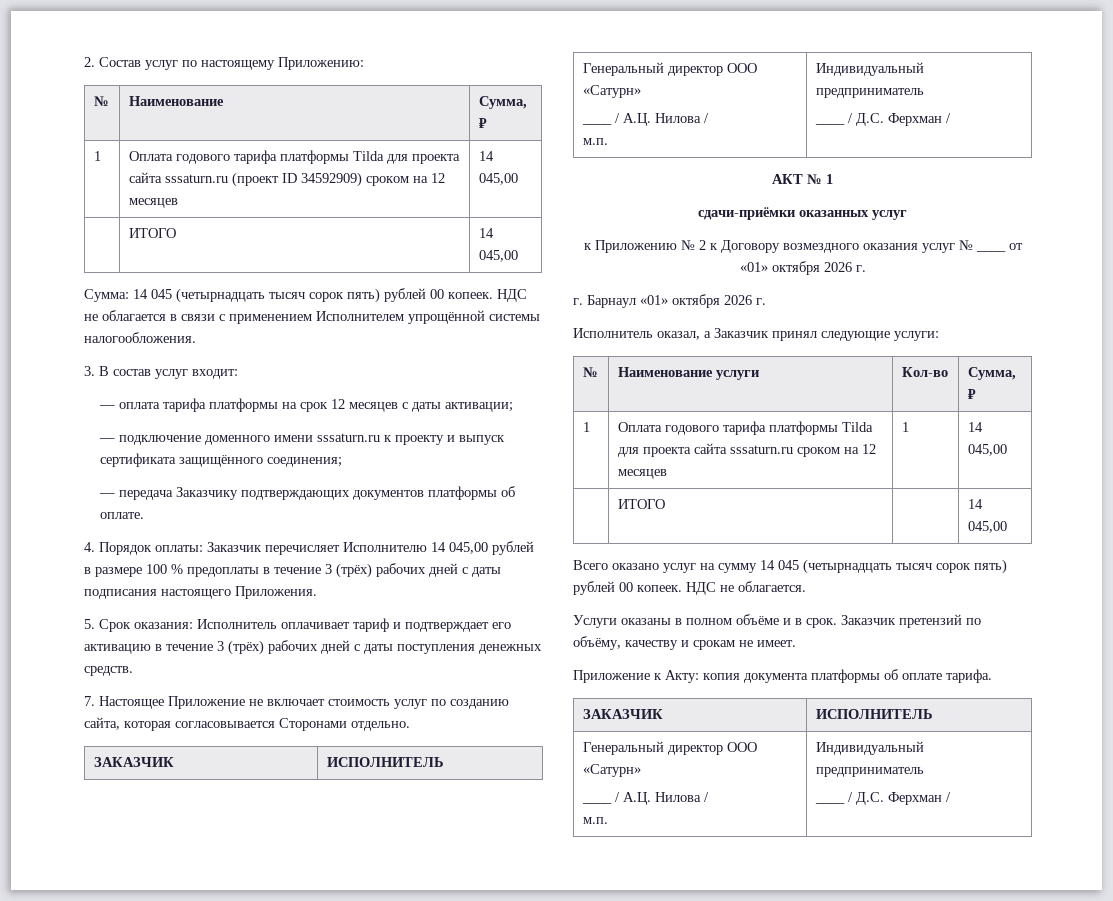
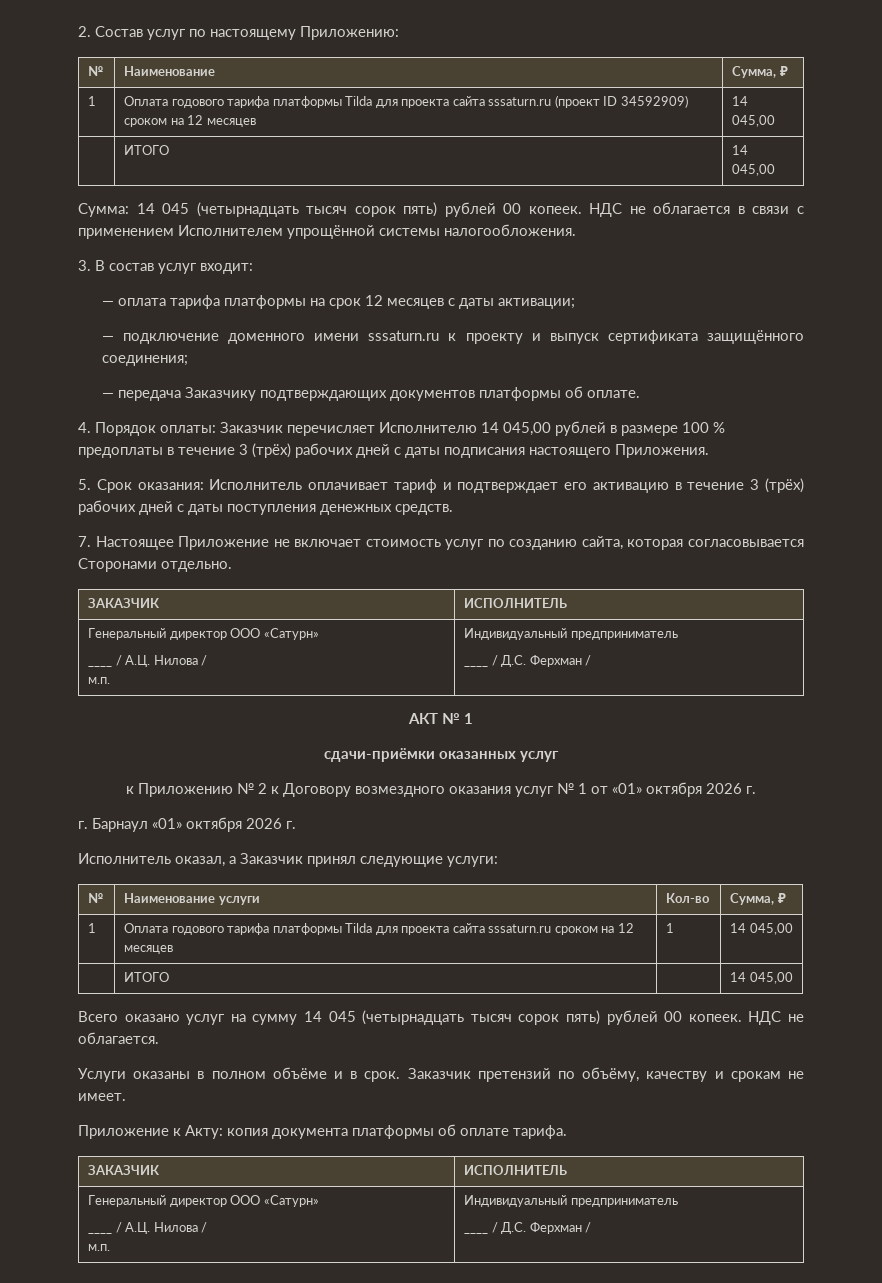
[975,250,1006,252] ____ -> [578,783,587,794] 1

